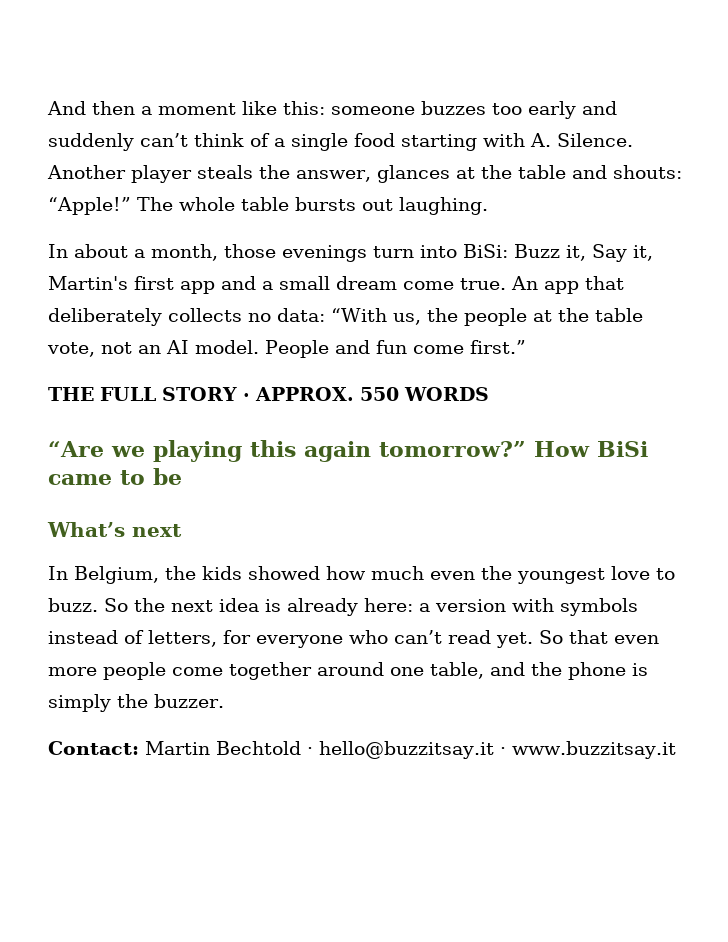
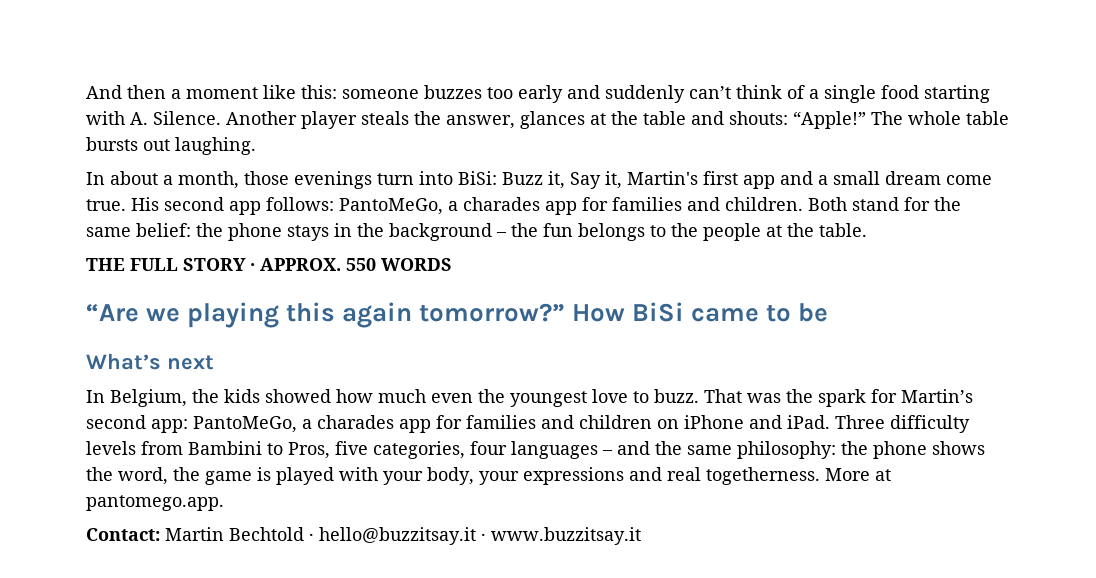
[511,276,624,294] [48,308,643,326] [47,340,526,358] An app that deliberately collects no data: “With us, the people at the table vote, not an AI model. People and fun come first.” -> [131,197,961,215] [86,223,867,241] His second app follows: PantoMeGo, a charades app for families and children. Both stand for the same belief: the phone stays in the background – the fun belongs to the people at the table.
[104,598,638,616] [48,630,659,648] [48,662,648,680] [48,694,224,712] So the next idea is already here: a version with symbols instead of letters, for everyone who can’t read yet. So that even more people come together around one table, and the phone is simply the buzzer. -> [704,389,973,407] [86,415,970,433] [86,441,985,459] [86,467,891,485] [86,495,224,511] That was the spark for Martin’s second app: PantoMeGo, a charades app for families and children on iPhone and iPad. Three difficulty levels from Bambini to Pros, five categories, four languages – and the same philosophy: the phone shows the word, the game is played with your body, your expressions and real togetherness. More at pantomego.app.

